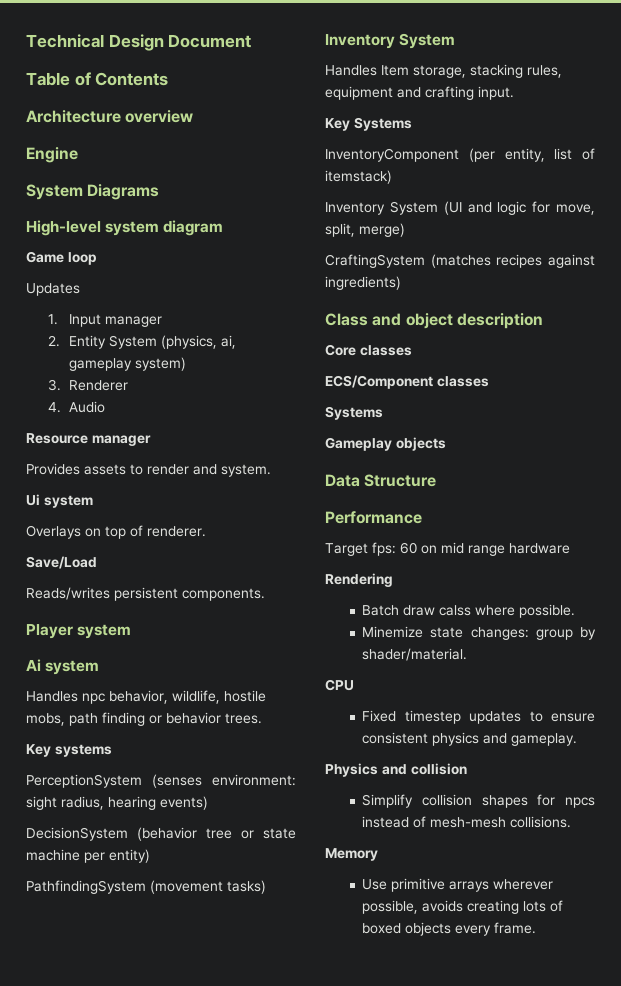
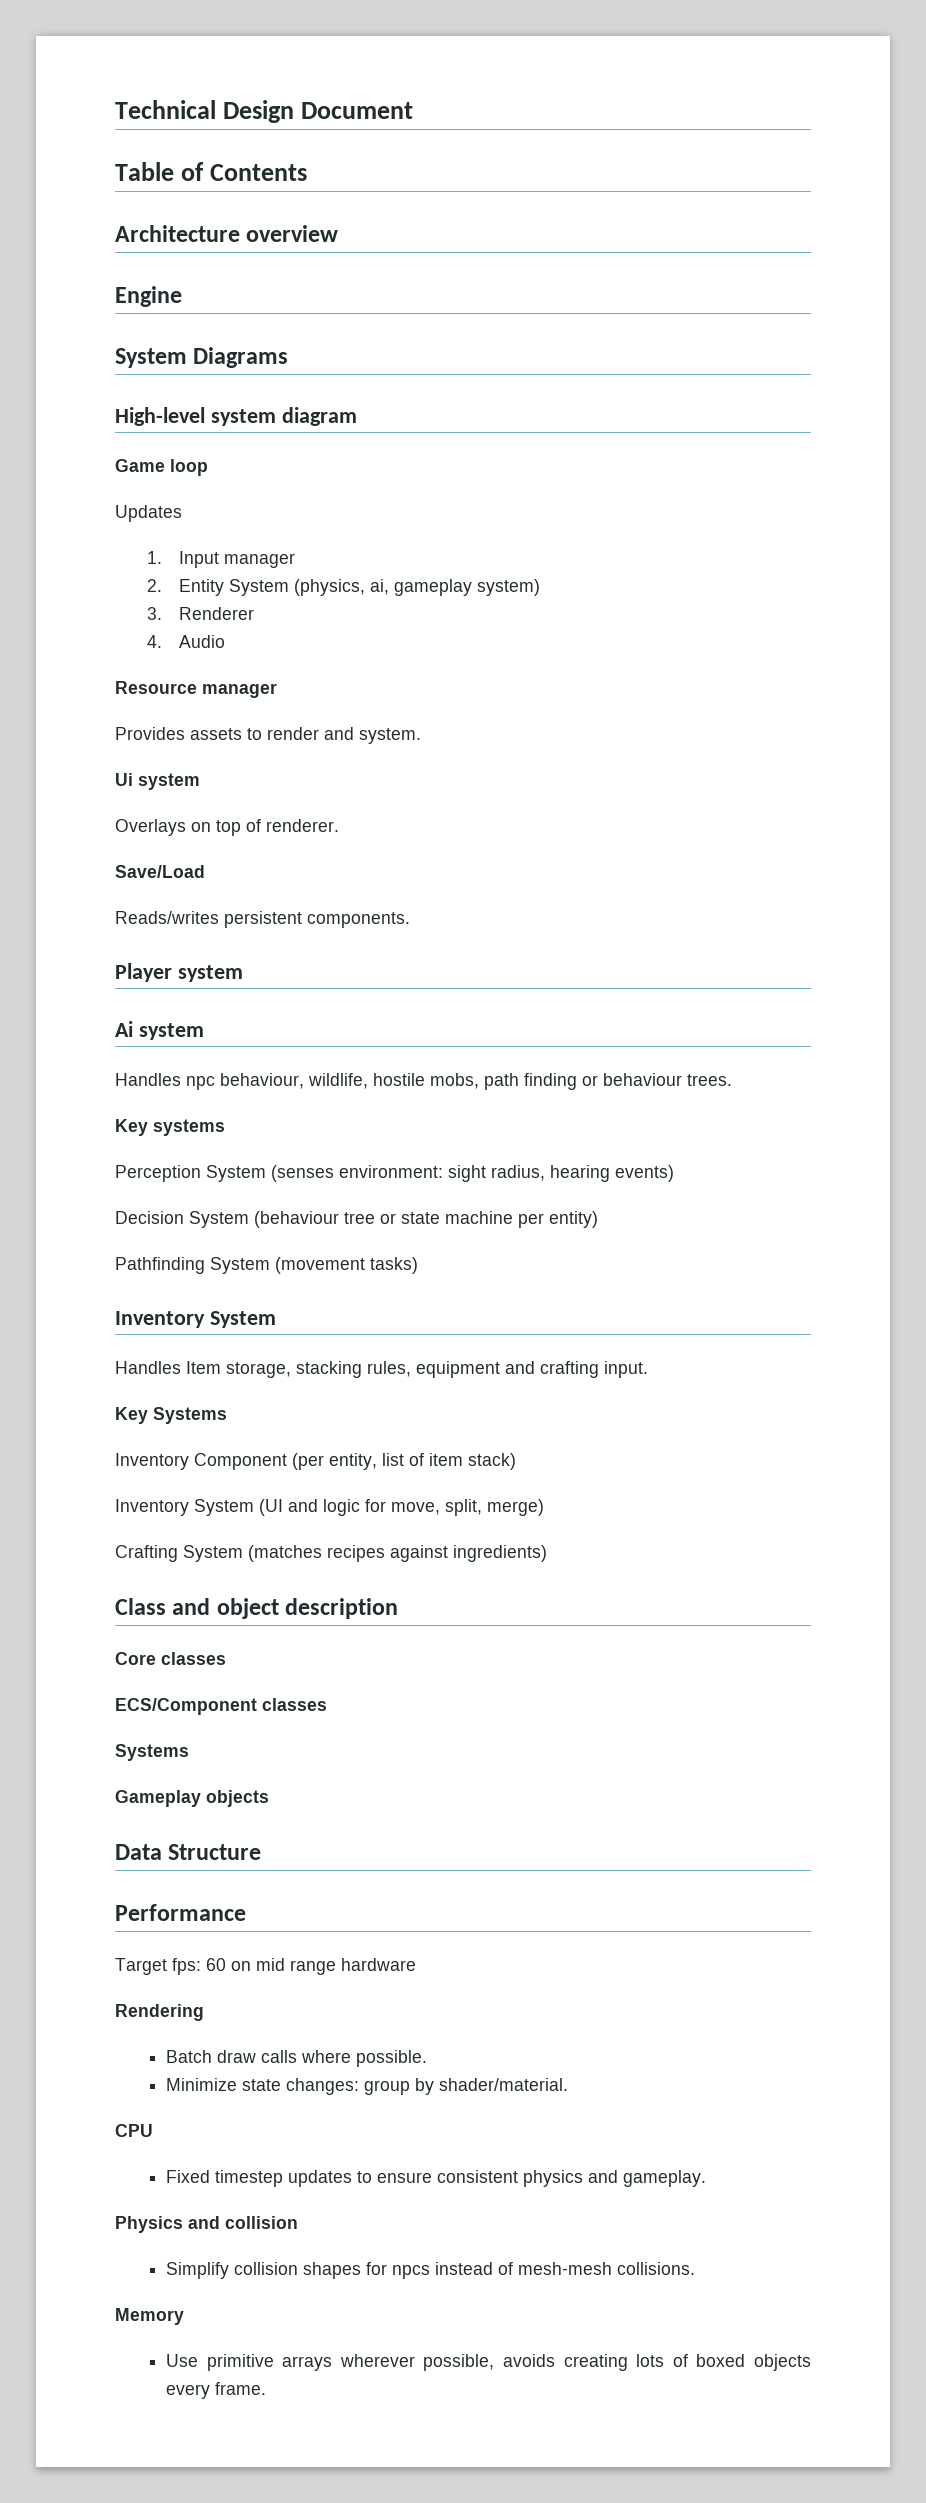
[109,690,168,704] behavior, -> [220,1073,304,1089] behaviour,
[166,712,221,724] behavior -> [603,1073,682,1086] behaviour
[26,774,142,788] PerceptionSystem -> [115,1165,266,1182] Perception System
[26,827,197,841] DecisionSystem (behavior -> [115,1211,339,1228] Decision System (behaviour
[26,880,146,894] PathfindingSystem -> [115,1257,270,1274] Pathfinding System
[325,148,459,162] InventoryComponent -> [115,1453,287,1470] Inventory Component
[325,170,392,184] itemstack) -> [429,1453,516,1470] item stack)
[325,254,425,268] CraftingSystem -> [115,1545,243,1562] Crafting System
[439,605,472,616] calss -> [261,2050,298,2063] calls
[362,626,424,638] Minemize -> [166,2078,238,2091] Minimize

